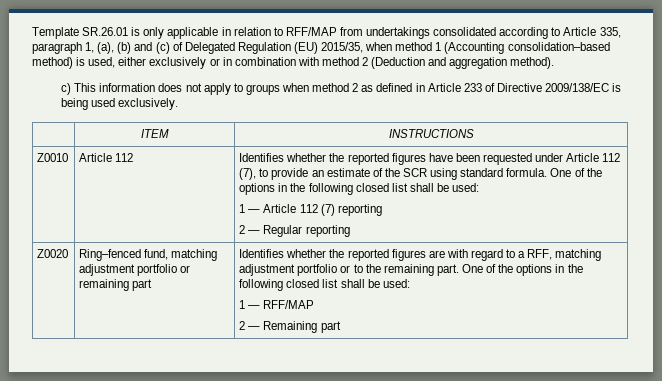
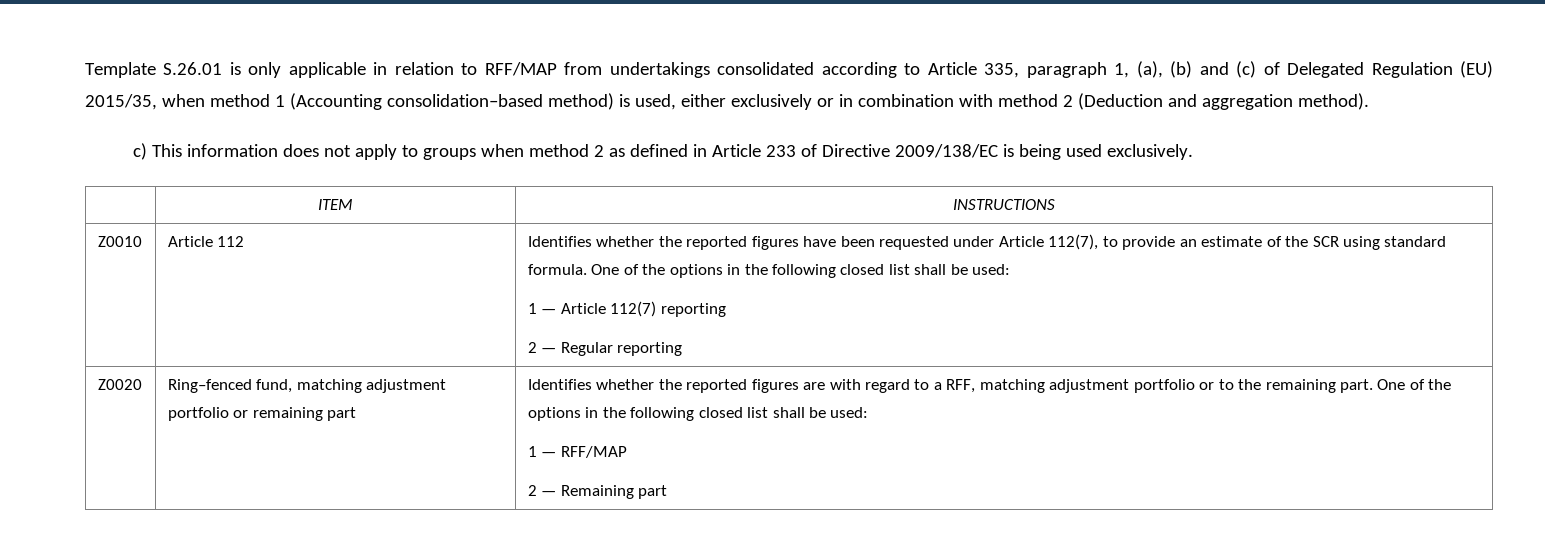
[82,27,129,36] SR.26.01 -> [163,62,223,75] S.26.01
[602,153,621,162] [239,168,257,180] 112 (7), -> [1048,234,1099,250] 112(7),
[299,204,335,216] 112 (7) -> [610,301,657,317] 112(7)

